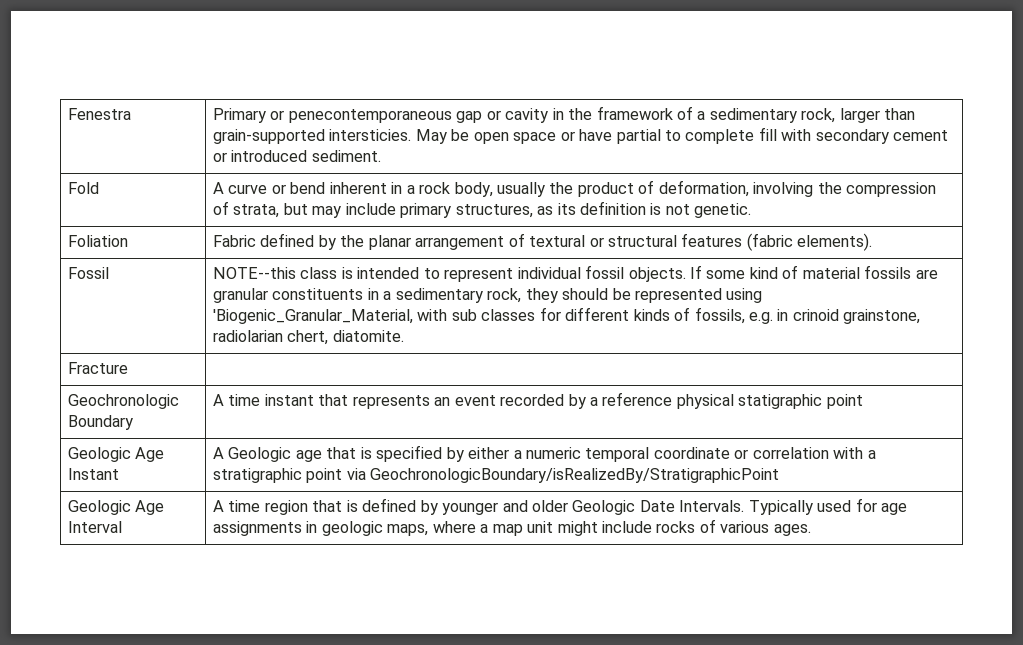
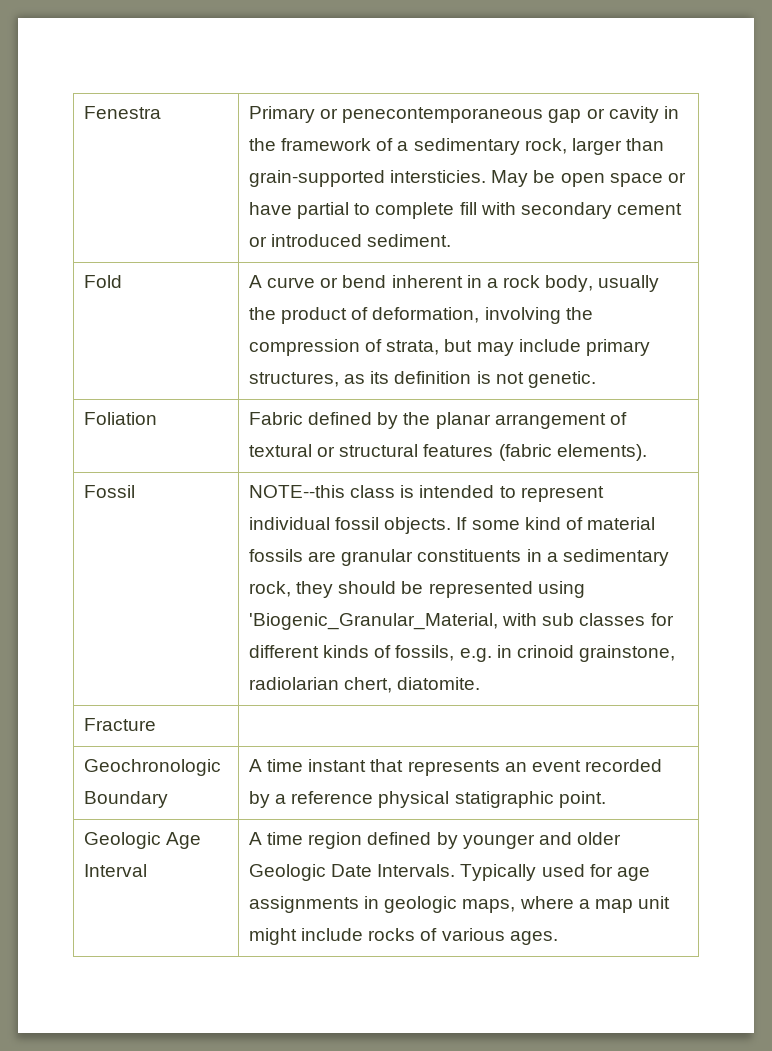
[826,394,863,409] [67,447,165,462] [67,468,119,480] [212,445,876,462] [212,468,780,483] point // Geologic Age Instant | A Geologic age that is specified by either a numeric temporal coordinate or correlation with a stratigraphic point via GeochronologicBoundary/isRealizedBy/StratigraphicPoint -> [558,791,606,808] point.
[312,500,358,512] that is -> (363, 840) none

